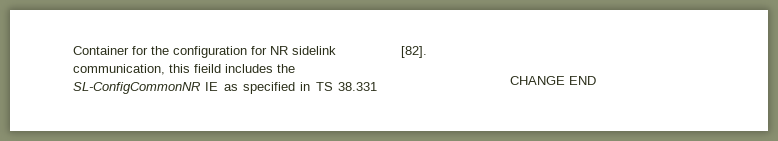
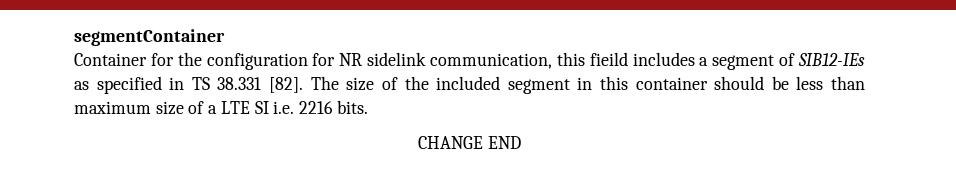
(73, 50) none -> [74,29,225,46] segmentContainer //
[277,64,295,73] [73,82,219,94] the SL-ConfigCommonNR IE -> [699,53,866,70] a segment of SIB12-IEs
(427, 52) none -> [310,76,865,94] [74,100,368,115] The size of the included segment in this container should be less than maximum size of a LTE SI i.e. 2216 bits.

